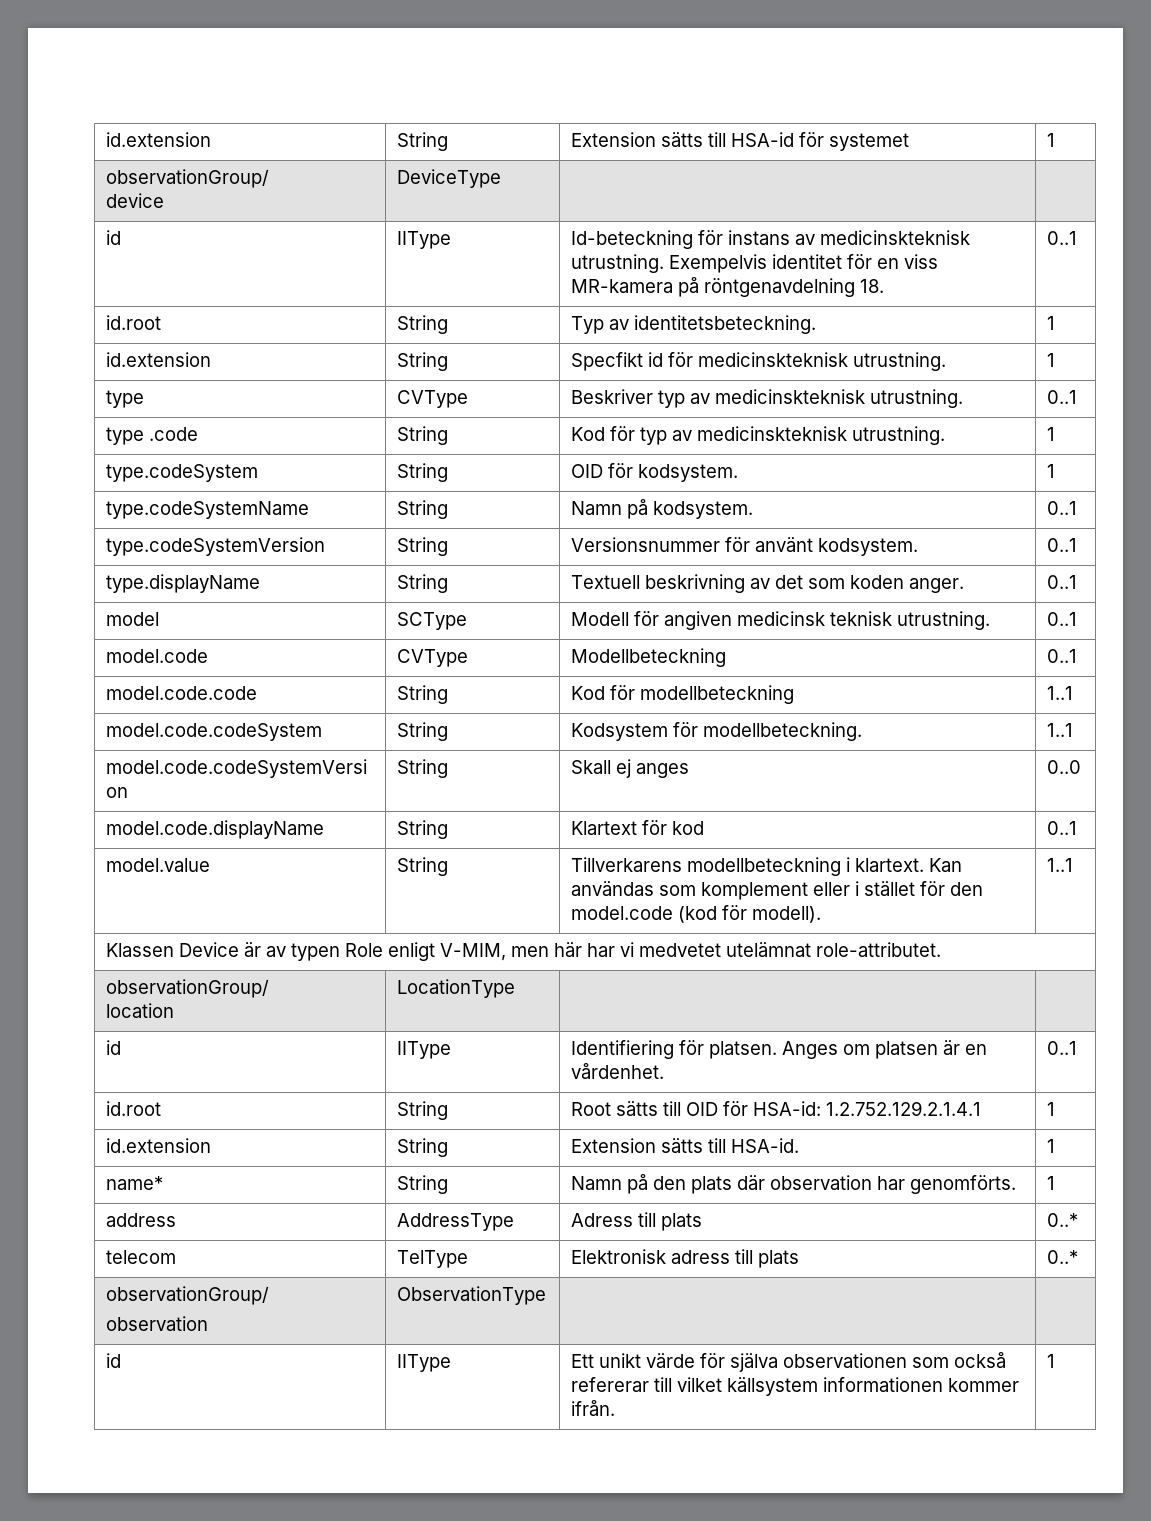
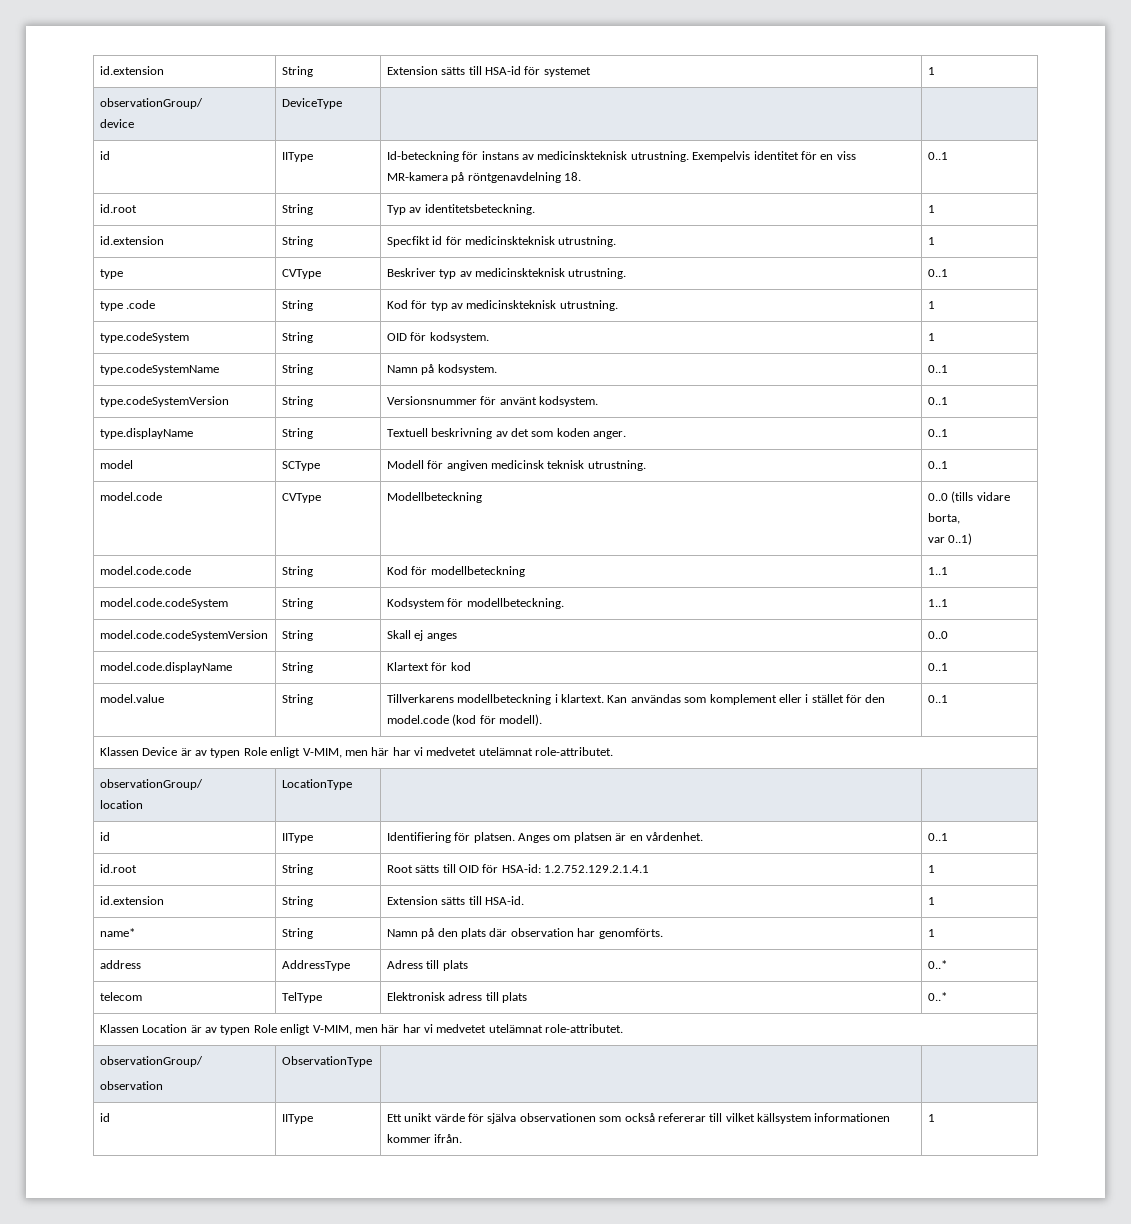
[1047,649,1078,663] 0..1 -> [927,491,1010,503] [927,513,960,524] [927,533,973,545] 0..0 (tills vidare borta, // var 0..1)
[1047,858,1074,872] 1..1 -> [927,695,948,703] 0..1
(1079, 1257) none -> [99,1024,624,1035] // Klassen Location är av typen Role enligt V-MIM, men här har vi medvetet utelämnat role-attributet.

